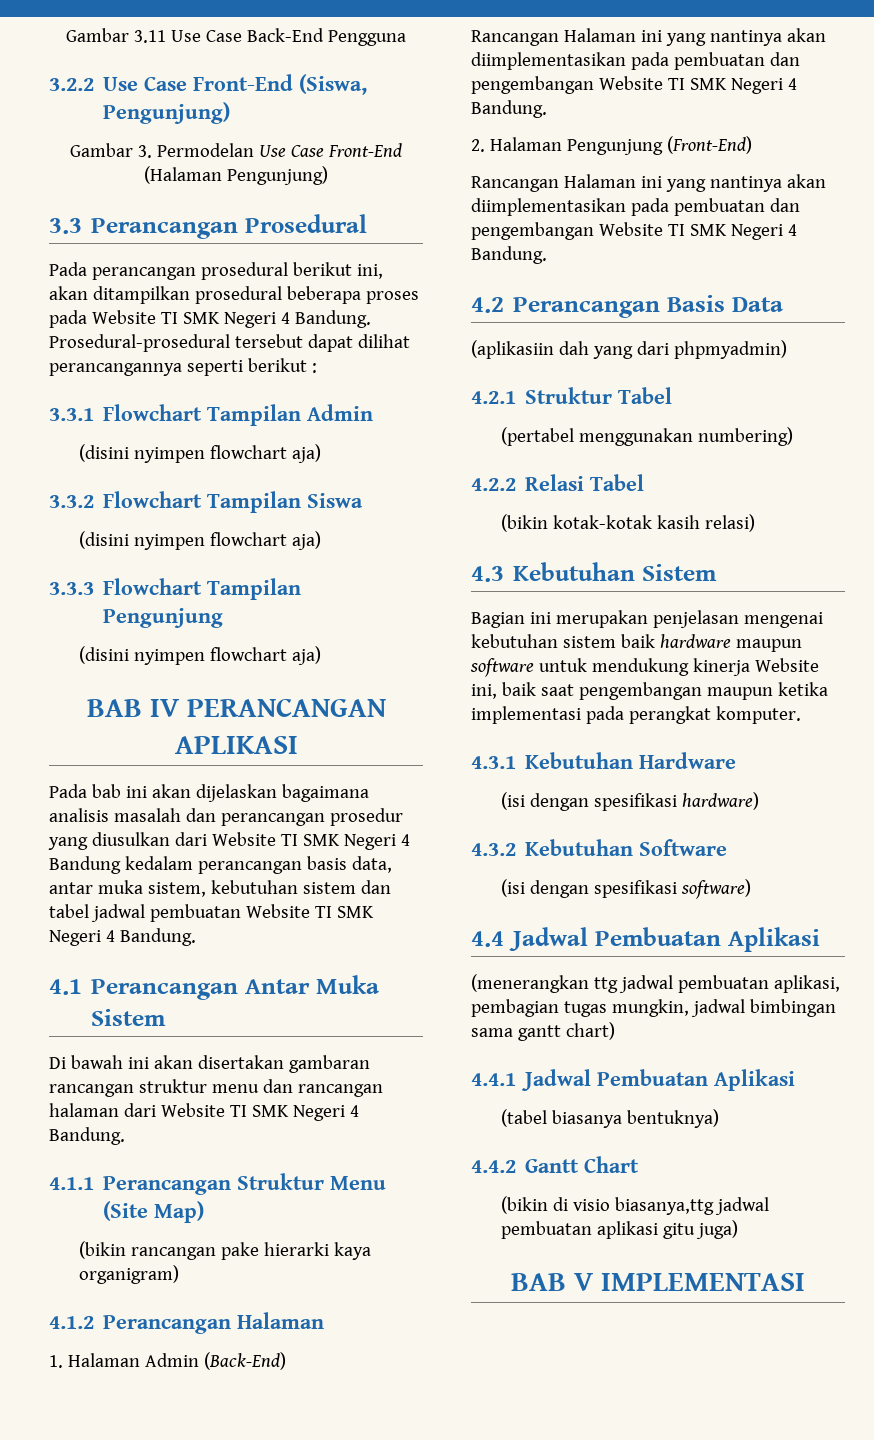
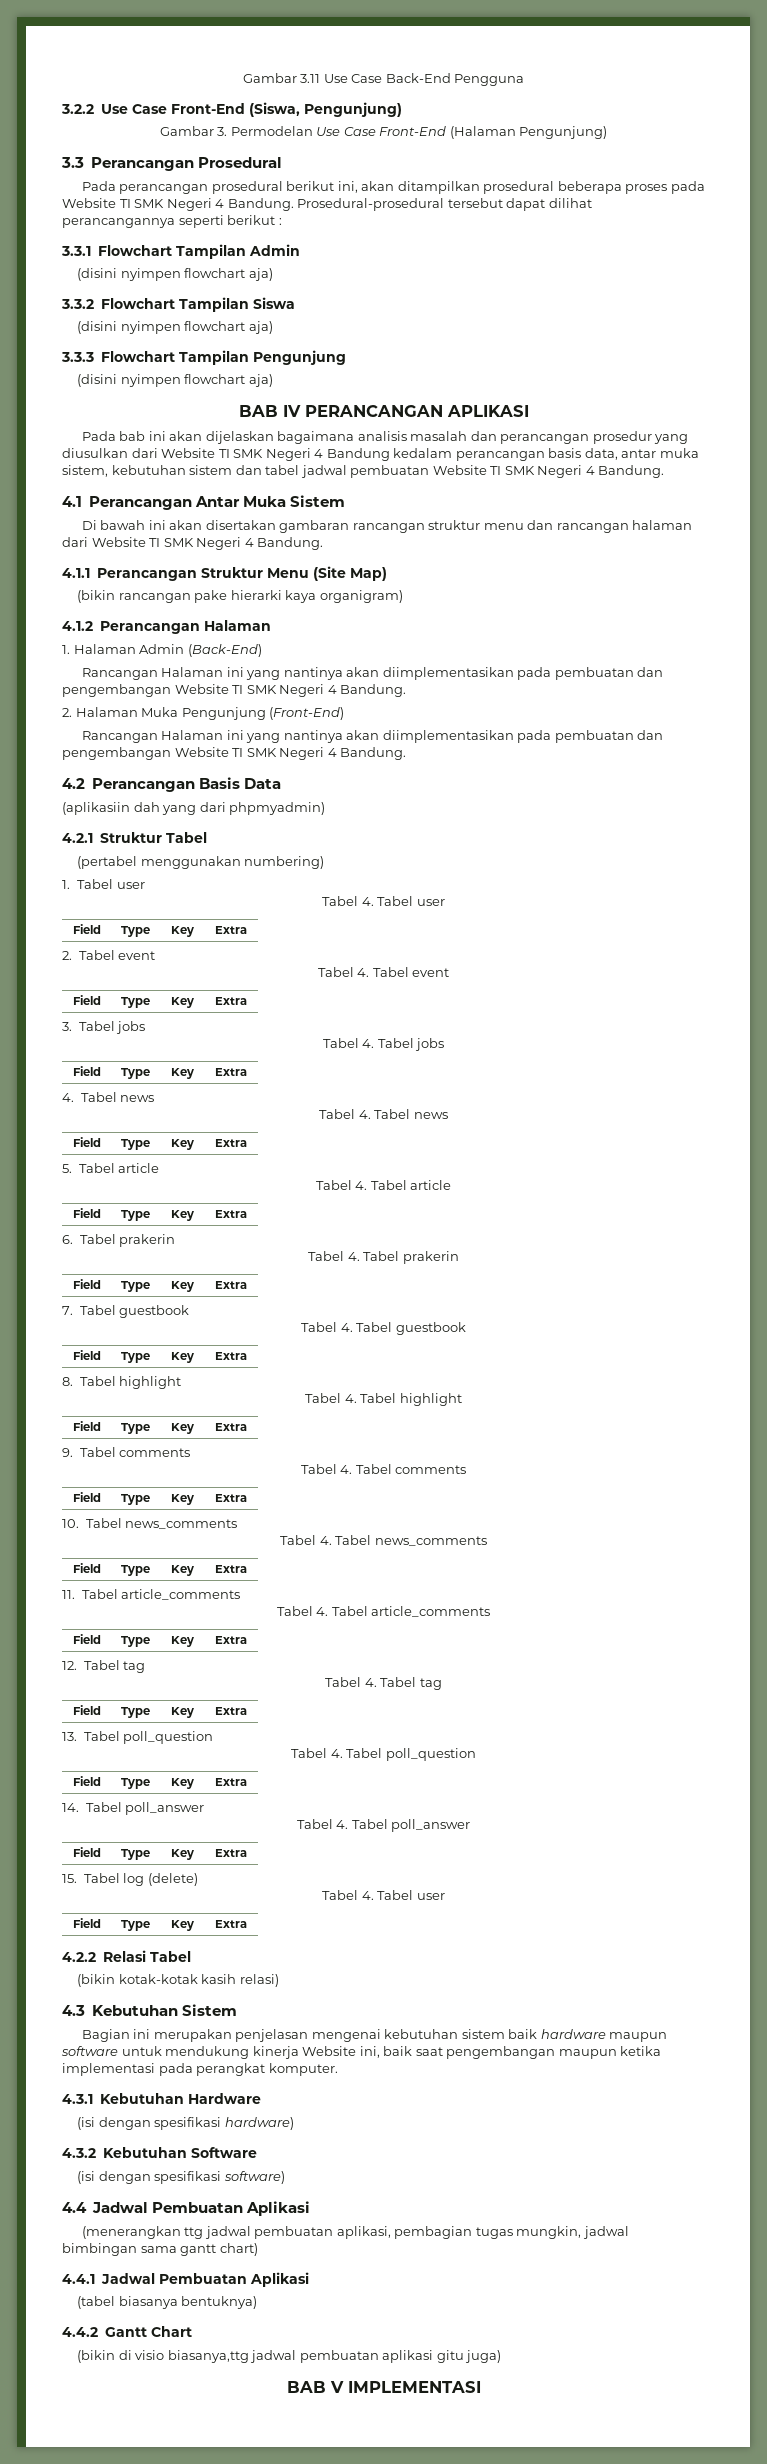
(562, 144) none -> [141,707,179,717] Muka
(794, 436) none -> [62,879,145,889] [322,896,445,906] [72,924,101,934] [121,926,150,937] [171,926,194,937] [215,926,247,934] [62,950,156,960] [317,967,450,977] [72,995,101,1005] [121,997,150,1008] [171,997,194,1008] [215,997,247,1005] [62,1021,146,1034] [322,1038,445,1051] [72,1066,101,1076] [121,1068,150,1079] [171,1068,194,1079] [215,1068,247,1076] [62,1092,155,1102] [319,1109,448,1119] [72,1137,101,1147] [121,1139,150,1150] [171,1139,194,1150] [215,1139,247,1147] [62,1163,160,1173] [315,1180,452,1190] [72,1208,101,1218] [121,1210,150,1221] [171,1210,194,1221] [215,1210,247,1218] [62,1234,176,1247] [308,1251,459,1264] [72,1279,101,1289] [121,1281,150,1292] [171,1281,194,1292] [215,1281,247,1289] [62,1305,190,1318] [301,1322,466,1335] [72,1350,101,1360] [121,1352,150,1363] [171,1352,194,1363] [215,1352,247,1360] [62,1376,182,1389] [305,1393,462,1406] [72,1421,101,1431] [121,1423,150,1434] [171,1423,194,1434] [215,1423,247,1431] [62,1447,191,1457] [300,1464,467,1474] [72,1492,101,1502] [121,1494,150,1505] [171,1494,194,1505] [215,1494,247,1502] [62,1518,238,1529] [280,1535,487,1546] [72,1563,101,1573] [121,1565,150,1576] [171,1565,194,1576] [215,1565,247,1573] [62,1589,241,1600] [276,1606,491,1617] [72,1634,101,1644] [121,1636,150,1647] [171,1636,194,1647] [215,1636,247,1644] [62,1660,146,1673] [325,1677,442,1690] [72,1705,101,1715] [121,1707,150,1718] [171,1707,194,1718] [215,1707,247,1715] [62,1731,214,1744] [291,1748,476,1761] [72,1776,101,1786] [121,1778,150,1789] [171,1778,194,1789] [215,1778,247,1786] [62,1802,205,1815] [296,1819,471,1832] [72,1847,101,1857] [121,1849,150,1860] [171,1849,194,1860] [215,1849,247,1857] [62,1873,198,1886] [322,1890,445,1900] [72,1918,101,1928] [121,1920,150,1931] [171,1920,194,1931] [215,1920,247,1928] // 1. Tabel user // Tabel 4. Tabel user // Field | Type | Key | Extra // 2. Tabel event // Tabel 4. Tabel event // Field | Type | Key | Extra // 3. Tabel jobs // Tabel 4. Tabel jobs // Field | Type | Key | Extra // 4. Tabel news // Tabel 4. Tabel news // Field | Type | Key | Extra // 5. Tabel article // Tabel 4. Tabel article // Field | Type | Key | Extra // 6. Tabel prakerin // Tabel 4. Tabel prakerin // Field | Type | Key | Extra // 7. Tabel guestbook // Tabel 4. Tabel guestbook // Field | Type | Key | Extra // 8. Tabel highlight // Tabel 4. Tabel highlight // Field | Type | Key | Extra // 9. Tabel comments // Tabel 4. Tabel comments // Field | Type | Key | Extra // 10. Tabel news_comments // Tabel 4. Tabel news_comments // Field | Type | Key | Extra // 11. Tabel article_comments // Tabel 4. Tabel article_comments // Field | Type | Key | Extra // 12. Tabel tag // Tabel 4. Tabel tag // Field | Type | Key | Extra // 13. Tabel poll_question // Tabel 4. Tabel poll_question // Field | Type | Key | Extra // 14. Tabel poll_answer // Tabel 4. Tabel poll_answer // Field | Type | Key | Extra // 15. Tabel log (delete) // Tabel 4. Tabel user // Field | Type | Key | Extra

